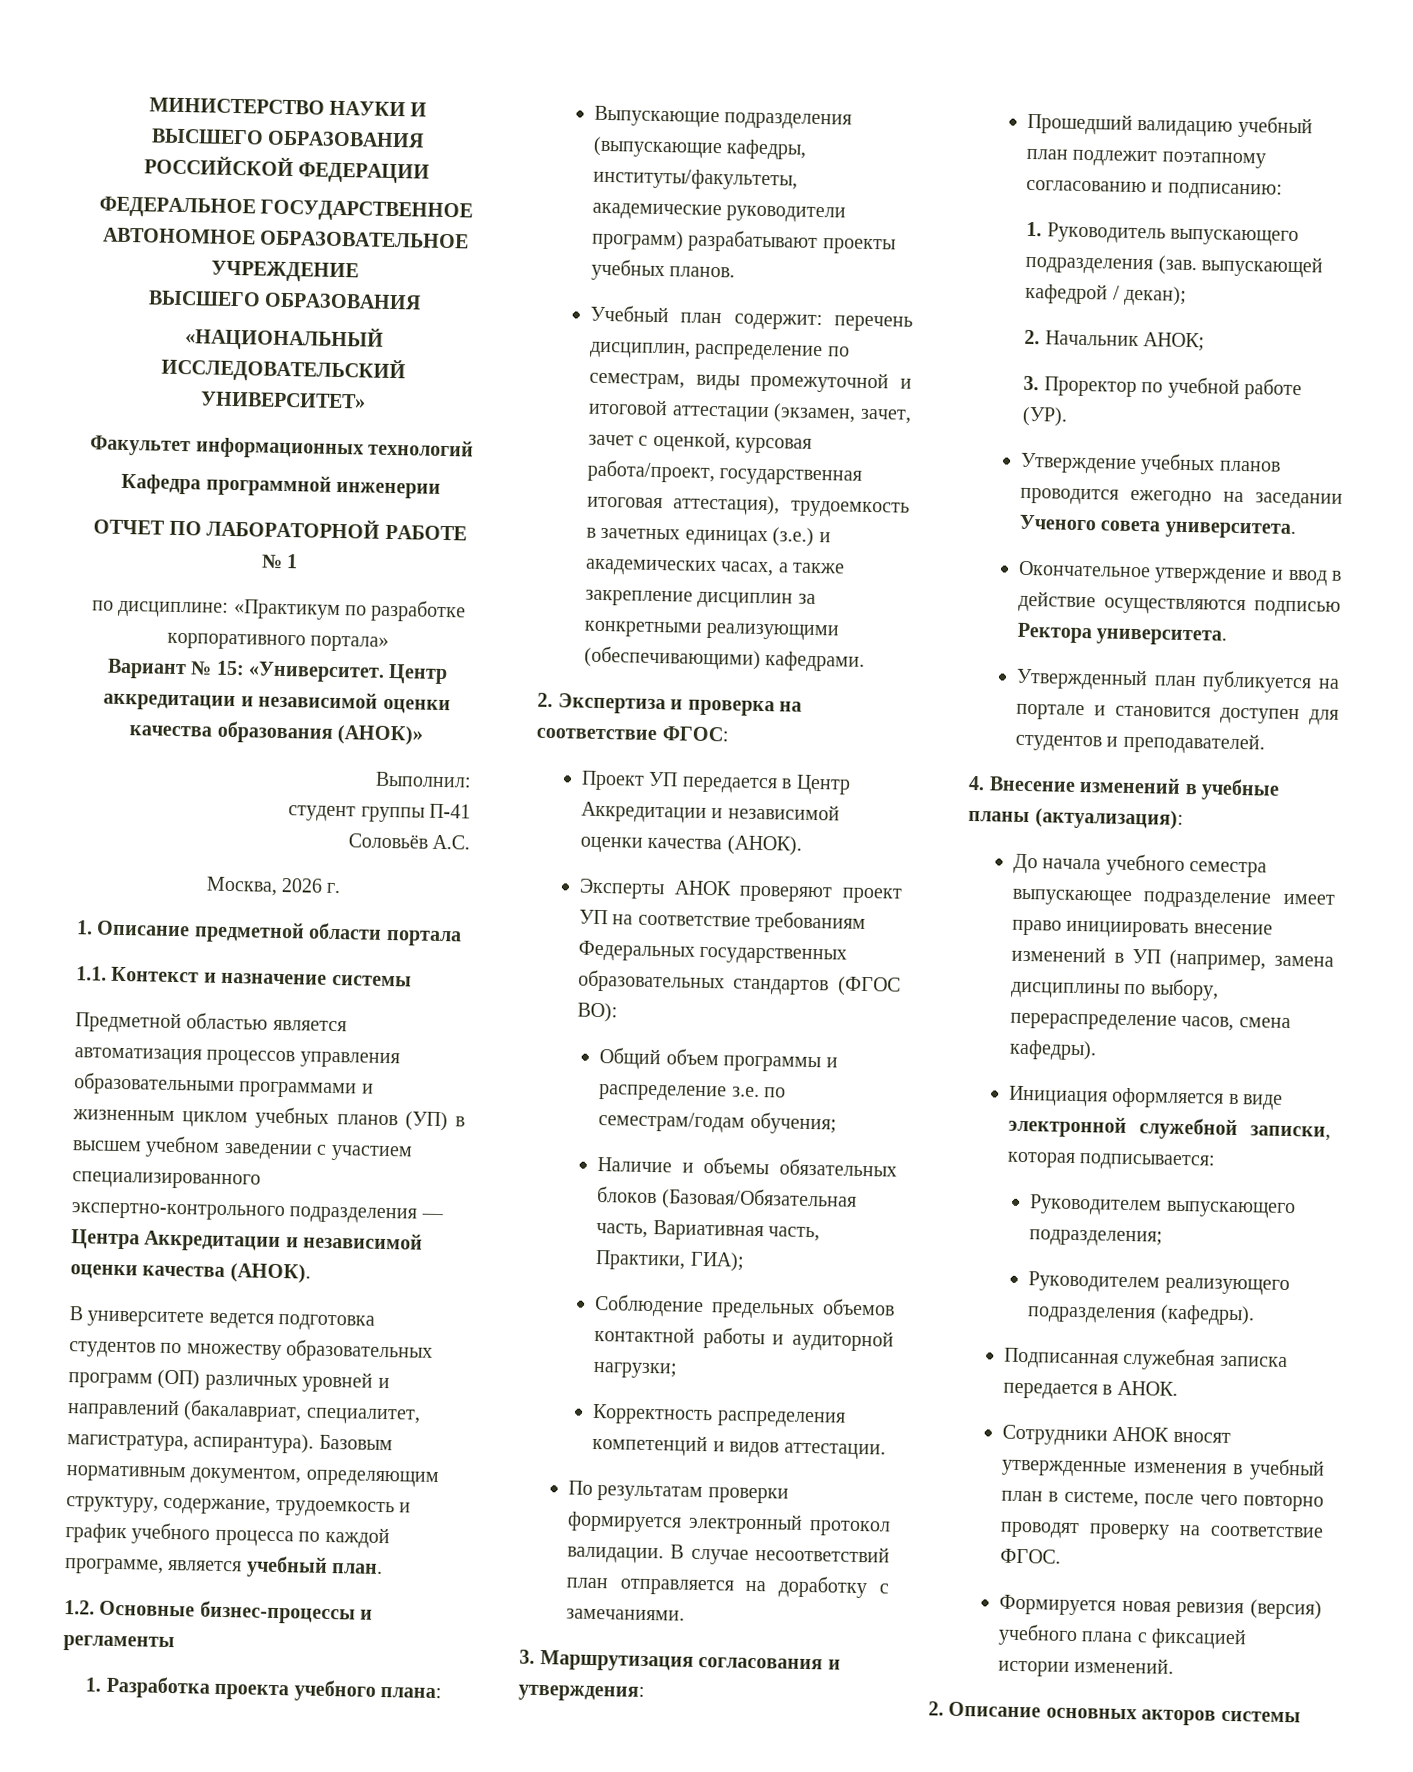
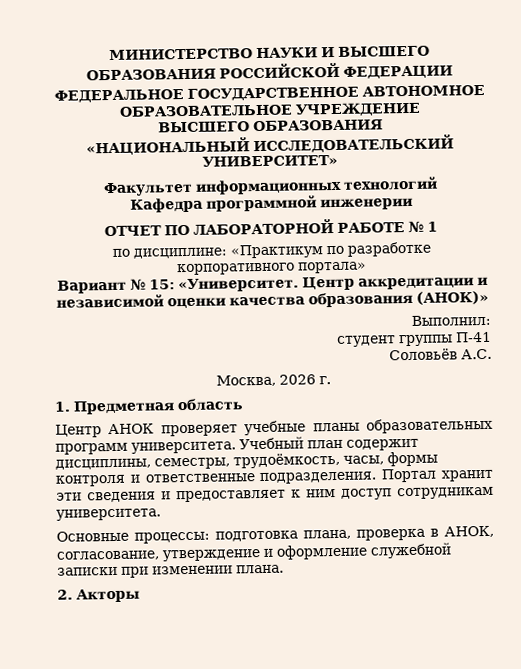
[96,920,462,947] [76,966,412,987] [75,1011,347,1034] [74,1047,400,1069] [73,1072,374,1099] [72,1106,465,1132] [72,1135,413,1162] [72,1171,261,1190] [71,1202,444,1224] [71,1229,424,1253] [70,1263,311,1284] [69,1306,376,1331] [69,1339,434,1363] [68,1369,390,1393] [67,1398,421,1425] [67,1432,393,1454] [66,1465,439,1488] [66,1496,412,1518] [65,1522,390,1549] [64,1555,384,1578] [64,1600,374,1625] [63,1635,175,1653] [85,1675,443,1702] [593,105,853,130] [592,136,808,160] [592,167,798,191] [591,202,847,223] [590,229,896,255] [590,258,736,282] [589,304,913,332] [588,341,850,362] [588,370,912,394] [587,398,912,424] [587,430,813,454] [586,459,863,486] [586,494,910,518] [585,527,831,547] [584,558,846,577] [584,589,816,609] [583,620,840,641] [583,645,866,672] [537,692,803,717] [536,726,729,742] [580,770,851,795] [580,801,840,823] [579,835,802,856] [578,878,902,904] [578,909,867,935] [577,940,848,965] [577,969,901,997] [576,1002,618,1023] [599,1047,838,1073] [598,1084,787,1102] [598,1111,837,1135] [597,1156,897,1177] [597,1185,857,1212] [596,1220,821,1242] [595,1249,745,1272] [594,1293,895,1320] [594,1325,894,1352] [593,1361,678,1379] [592,1403,846,1428] [592,1433,886,1460] [567,1480,789,1504] [566,1511,891,1537] [566,1544,890,1565] [565,1575,889,1599] [565,1608,685,1621] [519,1649,841,1672] [518,1684,646,1702] [1026,112,1313,139] [1025,148,1266,169] [1025,179,1283,200] [1026,221,1300,247] [1025,255,1324,278] [1025,282,1188,306] [1024,329,1206,352] [1023,375,1303,401] [1022,406,1069,427] [1019,452,1281,476] [1019,487,1343,509] [1018,514,1296,540] [1017,560,1342,586] [1017,590,1341,617] [1016,622,1228,646] [1015,667,1340,694] [1015,703,1339,725] [1014,731,1265,755] [968,775,1281,801] [968,808,1184,830] [1012,853,1268,878] [1011,888,1335,909] [1011,919,1273,939] [1010,945,1334,971] [1009,978,1219,1001] [1009,1012,1291,1031] [1008,1039,1097,1061] [1007,1085,1284,1110] [1007,1115,1331,1141] [1006,1151,1217,1171] [1029,1194,1296,1219] [1029,1229,1164,1247] [1028,1271,1290,1296] [1027,1304,1255,1326] [1002,1347,1288,1371] [1002,1380,1178,1400] [1001,1424,1231,1446] [1000,1458,1325,1481] [1000,1490,1324,1512] [999,1521,1324,1540] [999,1548,1061,1564] [998,1594,1322,1620] [997,1623,1248,1650] [997,1657,1175,1677] [928,1701,1301,1726] Описание предметной области портала // 1.1. Контекст и назначение системы // Предметной областью является автоматизация процессов управления образовательными программами и жизненным циклом учебных планов (УП) в высшем учебном заведении с участием специализированного экспертно-контрольного подразделения — Центра Аккредитации и независимой оценки качества (АНОК). // В университете ведется подготовка студентов по множеству образовательных программ (ОП) различных уровней и направлений (бакалавриат, специалитет, магистратура, аспирантура). Базовым нормативным документом, определяющим структуру, содержание, трудоемкость и график учебного процесса по каждой программе, является учебный план. // 1.2. Основные бизнес-процессы и регламенты // 1. Разработка проекта учебного плана: // Выпускающие подразделения (выпускающие кафедры, институты/факультеты, академические руководители программ) разрабатывают проекты учебных планов. // Учебный план содержит: перечень дисциплин, распределение по семестрам, виды промежуточной и итоговой аттестации (экзамен, зачет, зачет с оценкой, курсовая работа/проект, государственная итоговая аттестация), трудоемкость в зачетных единицах (з.е.) и академических часах, а также закрепление дисциплин за конкретными реализующими (обеспечивающими) кафедрами. // 2. Экспертиза и проверка на соответствие ФГОС: // Проект УП передается в Центр Аккредитации и независимой оценки качества (АНОК). // Эксперты АНОК проверяют проект УП на соответствие требованиям Федеральных государственных образовательных стандартов (ФГОС ВО): // Общий объем программы и распределение з.е. по семестрам/годам обучения; // Наличие и объемы обязательных блоков (Базовая/Обязательная часть, Вариативная часть, Практики, ГИА); // Соблюдение предельных объемов контактной работы и аудиторной нагрузки; // Корректность распределения компетенций и видов аттестации. // По результатам проверки формируется электронный протокол валидации. В случае несоответствий план отправляется на доработку с замечаниями. // 3. Маршрутизация согласования и утверждения: // Прошедший валидацию учебный план подлежит поэтапному согласованию и подписанию: // 1. Руководитель выпускающего подразделения (зав. выпускающей кафедрой / декан); // 2. Начальник АНОК; // 3. Проректор по учебной работе (УР). // Утверждение учебных планов проводится ежегодно на заседании Ученого совета университета. // Окончательное утверждение и ввод в действие осуществляются подписью Ректора университета. // Утвержденный план публикуется на портале и становится доступен для студентов и преподавателей. // 4. Внесение изменений в учебные планы (актуализация): // До начала учебного семестра выпускающее подразделение имеет право инициировать внесение изменений в УП (например, замена дисциплины по выбору, перераспределение часов, смена кафедры). // Инициация оформляется в виде электронной служебной записки, которая подписывается: // Руководителем выпускающего подразделения; // Руководителем реализующего подразделения (кафедры). // Подписанная служебная записка передается в АНОК. // Сотрудники АНОК вносят утвержденные изменения в учебный план в системе, после чего повторно проводят проверку на соответствие ФГОС. // Формируется новая ревизия (версия) учебного плана с фиксацией истории изменений. // 2. Описание основных акторов системы -> [73,398,244,415] [55,417,493,438] [55,436,419,455] [55,451,438,470] [55,468,493,487] [56,486,494,503] [56,508,161,521] [56,525,494,544] [56,542,452,562] [57,564,284,578] [57,588,140,603] Предметная область // Центр АНОК проверяет учебные планы образовательных программ университета. Учебный план содержит дисциплины, семестры, трудоёмкость, часы, формы контроля и ответственные подразделения. Портал хранит эти сведения и предоставляет к ним доступ сотрудникам университета. // Основные процессы: подготовка плана, проверка в АНОК, согласование, утверждение и оформление служебной записки при изменении плана. // 2. Акторы

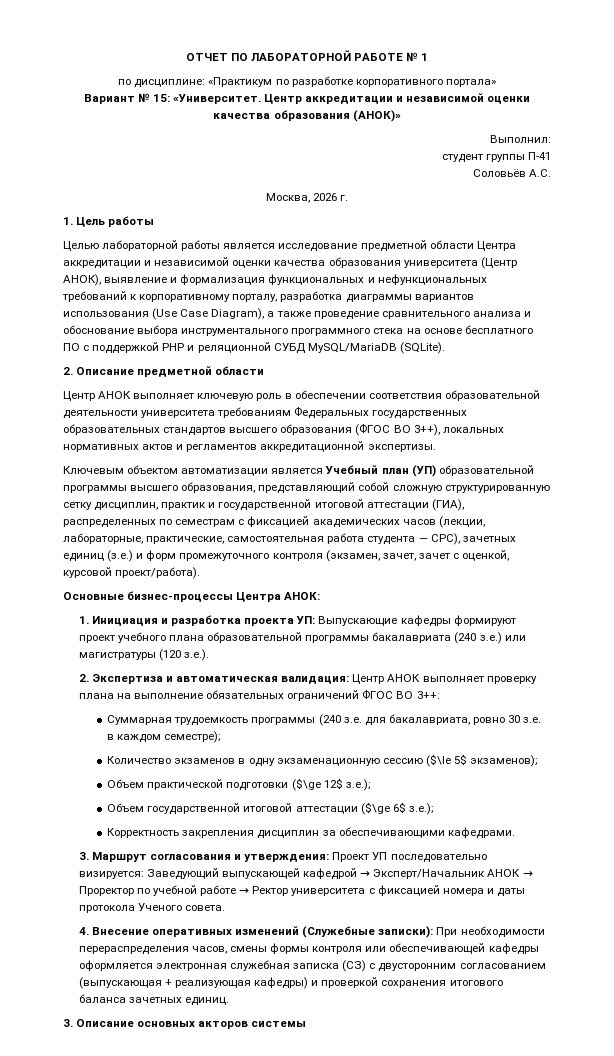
[108,45,430,61] [85,62,453,81] [53,84,485,103] [118,101,421,117] [157,119,383,133] [86,134,454,156] [202,154,338,167] [103,176,438,197] [129,195,413,213] МИНИСТЕРСТВО НАУКИ И ВЫСШЕГО ОБРАЗОВАНИЯ РОССИЙСКОЙ ФЕДЕРАЦИИ // ФЕДЕРАЛЬНОЕ ГОСУДАРСТВЕННОЕ АВТОНОМНОЕ ОБРАЗОВАТЕЛЬНОЕ УЧРЕЖДЕНИЕ // ВЫСШЕГО ОБРАЗОВАНИЯ // «НАЦИОНАЛЬНЫЙ ИССЛЕДОВАТЕЛЬСКИЙ УНИВЕРСИТЕТ» // Факультет информационных технологий // Кафедра программной инженерии // -> (185, 57) none
[73,398,244,415] [55,417,493,438] [55,436,419,455] [55,451,438,470] [55,468,493,487] [56,486,494,503] [56,508,161,521] [56,525,494,544] [56,542,452,562] [57,564,284,578] [57,588,140,603] Предметная область // Центр АНОК проверяет учебные планы образовательных программ университета. Учебный план содержит дисциплины, семестры, трудоёмкость, часы, формы контроля и ответственные подразделения. Портал хранит эти сведения и предоставляет к ним доступ сотрудникам университета. // Основные процессы: подготовка плана, проверка в АНОК, согласование, утверждение и оформление служебной записки при изменении плана. // 2. Акторы -> [76,216,155,227] [63,240,516,252] [63,257,517,269] [63,274,487,286] [62,291,474,303] [63,308,531,320] [63,325,533,336] [63,342,445,354] [63,366,265,377] [63,390,540,401] [63,407,468,419] [63,424,504,436] [63,441,436,453] [63,465,534,477] [63,482,550,494] [63,499,464,511] [63,516,485,528] [63,533,516,545] [63,550,510,562] [63,567,201,579] [63,591,321,602] [78,615,516,627] [78,632,526,644] [78,649,210,661] [78,674,537,684] [78,690,440,701] [107,714,542,726] [107,731,222,743] [107,754,539,767] [107,778,371,791] [107,802,434,815] [107,827,515,839] [78,852,487,863] [78,868,533,880] [78,885,525,897] [78,903,226,913] [78,926,545,938] [78,943,539,955] [78,960,546,972] [78,977,503,989] [78,994,230,1006] [63,1019,307,1029] Цель работы // Целью лабораторной работы является исследование предметной области Центра аккредитации и независимой оценки качества образования университета (Центр АНОК), выявление и формализация функциональных и нефункциональных требований к корпоративному порталу, разработка диаграммы вариантов использования (Use Case Diagram), а также проведение сравнительного анализа и обоснование выбора инструментального программного стека на основе бесплатного ПО с поддержкой PHP и реляционной СУБД MySQL/MariaDB (SQLite). // 2. Описание предметной области // Центр АНОК выполняет ключевую роль в обеспечении соответствия образовательной деятельности университета требованиям Федеральных государственных образовательных стандартов высшего образования (ФГОС ВО 3++), локальных нормативных актов и регламентов аккредитационной экспертизы. // Ключевым объектом автоматизации является Учебный план (УП) образовательной программы высшего образования, представляющий собой сложную структурированную сетку дисциплин, практик и государственной итоговой аттестации (ГИА), распределенных по семестрам с фиксацией академических часов (лекции, лабораторные, практические, самостоятельная работа студента — СРС), зачетных единиц (з.е.) и форм промежуточного контроля (экзамен, зачет, зачет с оценкой, курсовой проект/работа). // Основные бизнес-процессы Центра АНОК: // 1. Инициация и разработка проекта УП: Выпускающие кафедры формируют проект учебного плана образовательной программы бакалавриата (240 з.е.) или магистратуры (120 з.е.). // 2. Экспертиза и автоматическая валидация: Центр АНОК выполняет проверку плана на выполнение обязательных ограничений ФГОС ВО 3++: // Суммарная трудоемкость программы (240 з.е. для бакалавриата, ровно 30 з.е. в каждом семестре); // Количество экзаменов в одну экзаменационную сессию ($\le 5$ экзаменов); // Объем практической подготовки ($\ge 12$ з.е.); // Объем государственной итоговой аттестации ($\ge 6$ з.е.); // Корректность закрепления дисциплин за обеспечивающими кафедрами. // 3. Маршрут согласования и утверждения: Проект УП последовательно визируется: Заведующий выпускающей кафедрой → Эксперт/Начальник АНОК → Проректор по учебной работе → Ректор университета с фиксацией номера и даты протокола Ученого совета. // 4. Внесение оперативных изменений (Служебные записки): При необходимости перераспределения часов, смены формы контроля или обеспечивающей кафедры оформляется электронная служебная записка (СЗ) с двусторонним согласованием (выпускающая + реализующая кафедры) и проверкой сохранения итогового баланса зачетных единиц. // 3. Описание основных акторов системы

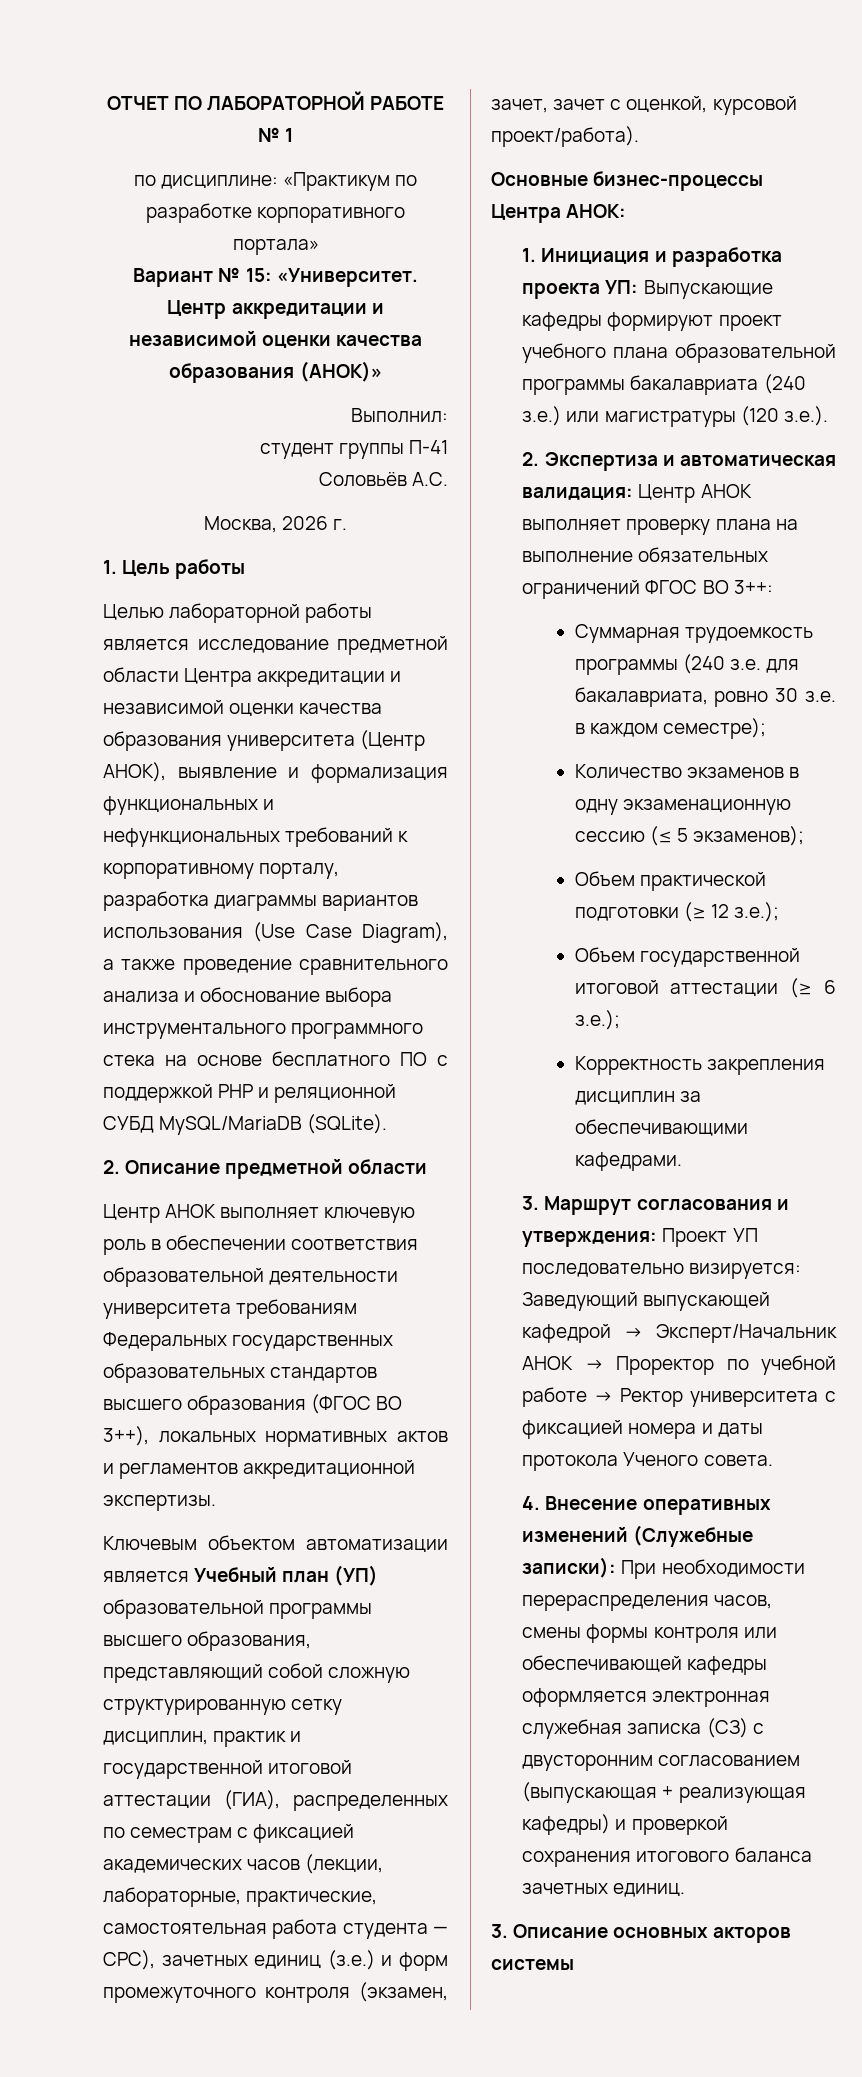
[425,754,468,767] ($\le 5$ -> [649,826,688,846] (≤ 5
[291,778,343,791] ($\ge 12$ -> [683,902,729,922] (≥ 12
[360,802,406,815] ($\ge 6$ -> [790,978,836,998] (≥ 6

